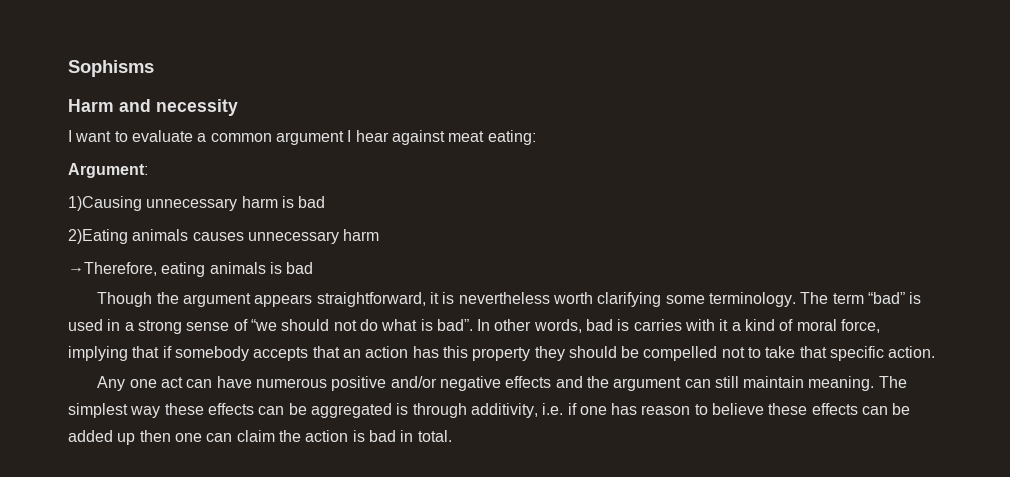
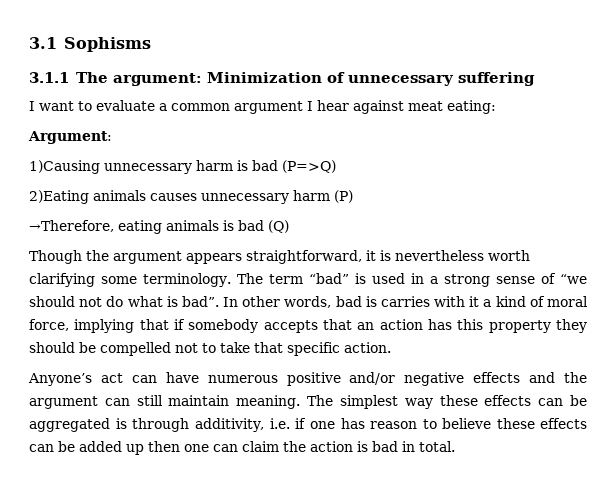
(68, 68) none -> [29,37,57,49] 3.1
[68,99,238,116] Harm and necessity -> [29,72,535,86] 3.1.1 The argument: Minimization of unnecessary suffering
(326, 202) none -> [282,160,336,173] (P=>Q)
(380, 235) none -> [334,190,353,203] (P)
(314, 268) none -> [268,220,289,233] (Q)
[97,376,157,391] Any one -> [28,373,92,386] Anyone’s

